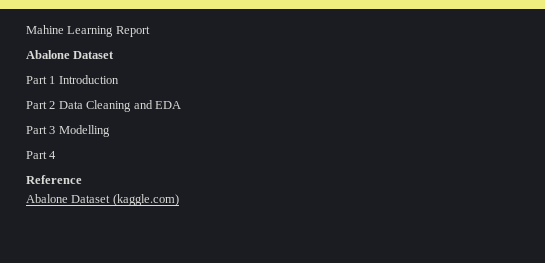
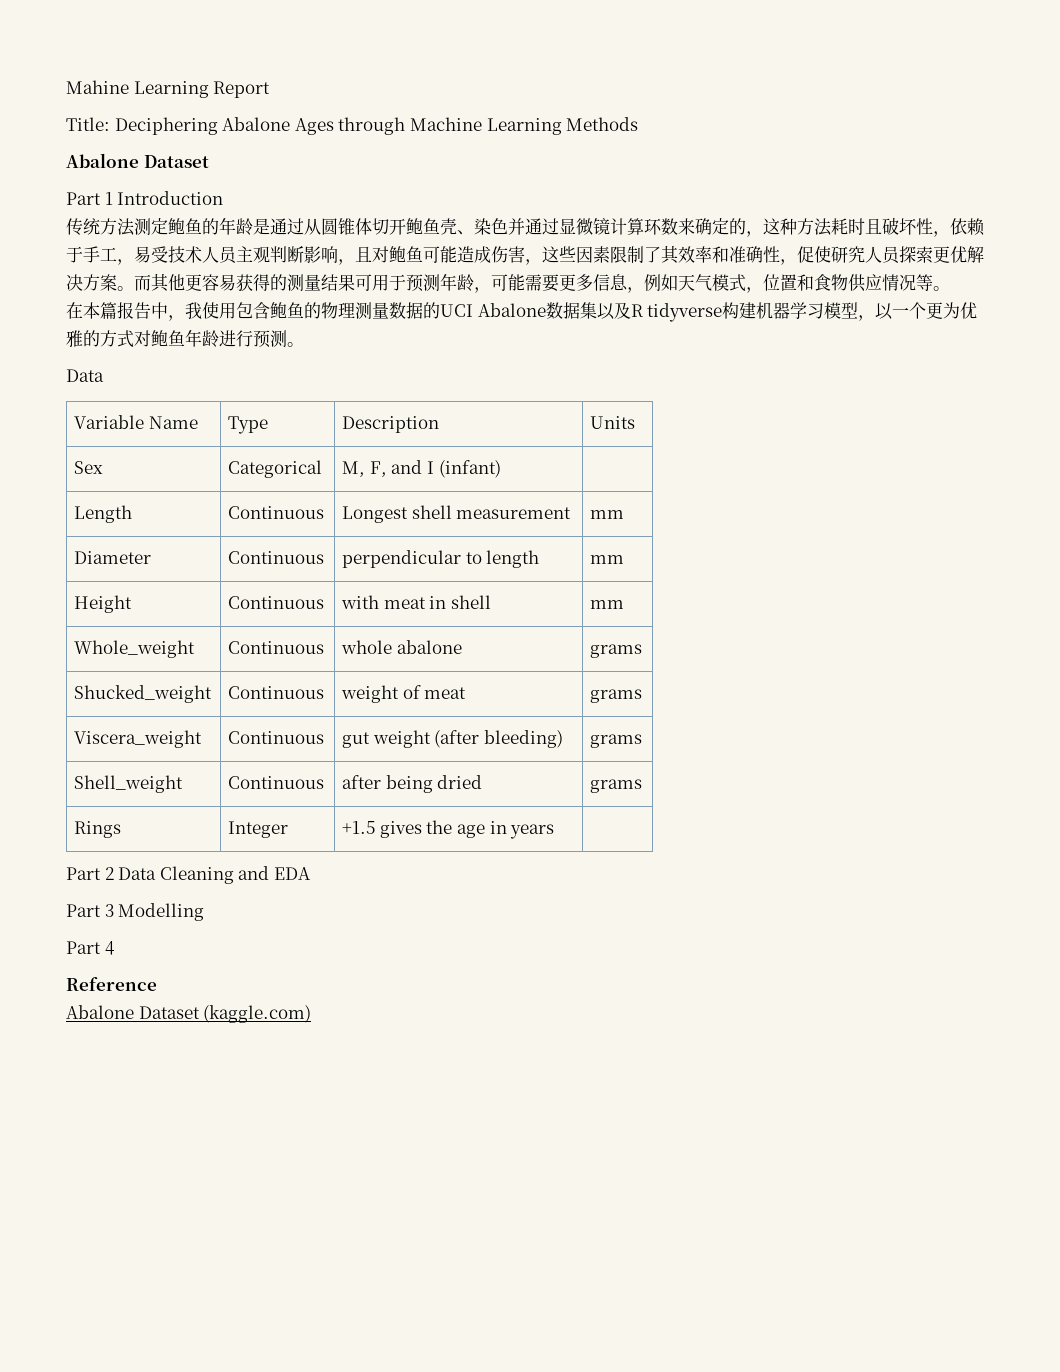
(150, 31) none -> [66,117,639,135] // Title: Deciphering Abalone Ages through Machine Learning Methods
(119, 79) none -> [66,217,985,237] [66,245,984,265] [66,273,950,293] [66,302,978,322] [66,329,304,348] [66,369,104,382] [74,415,198,429] [228,416,269,434] [342,416,440,433] [590,416,636,429] [74,461,104,474] [228,460,323,478] [342,460,501,478] [74,505,133,523] [228,506,325,519] [342,505,572,523] [590,510,625,519] [74,551,152,564] [228,551,325,564] [342,550,540,568] [590,555,625,564] [74,595,133,613] [228,596,325,609] [341,595,492,609] [590,600,625,609] [74,640,196,658] [228,641,325,654] [341,640,462,654] [590,644,643,658] [74,685,213,703] [228,686,325,699] [341,685,467,703] [590,689,643,703] [74,730,203,748] [228,731,325,744] [342,730,564,748] [590,734,643,748] [74,775,184,793] [228,776,325,789] [342,775,483,793] [590,779,643,793] [74,821,122,838] [228,821,289,838] [342,820,555,839] // 传统方法测定鲍鱼的年龄是通过从圆锥体切开鲍鱼壳、染色并通过显微镜计算环数来确定的，这种方法耗时且破坏性，依赖于手工，易受技术人员主观判断影响，且对鲍鱼可能造成伤害，这些因素限制了其效率和准确性，促使研究人员探索更优解决方案。而其他更容易获得的测量结果可用于预测年龄，可能需要更多信息，例如天气模式，位置和食物供应情况等。 // 在本篇报告中，我使用包含鲍鱼的物理测量数据的UCI Abalone数据集以及R tidyverse构建机器学习模型，以一个更为优雅的方式对鲍鱼年龄进行预测。 // Data // Variable Name | Type | Description | Units // Sex | Categorical | M, F, and I (infant) | // Length | Continuous | Longest shell measurement | mm // Diameter | Continuous | perpendicular to length | mm // Height | Continuous | with meat in shell | mm // Whole_weight | Continuous | whole abalone | grams // Shucked_weight | Continuous | weight of meat | grams // Viscera_weight | Continuous | gut weight (after bleeding) | grams // Shell_weight | Continuous | after being dried | grams // Rings | Integer | +1.5 gives the age in years |

